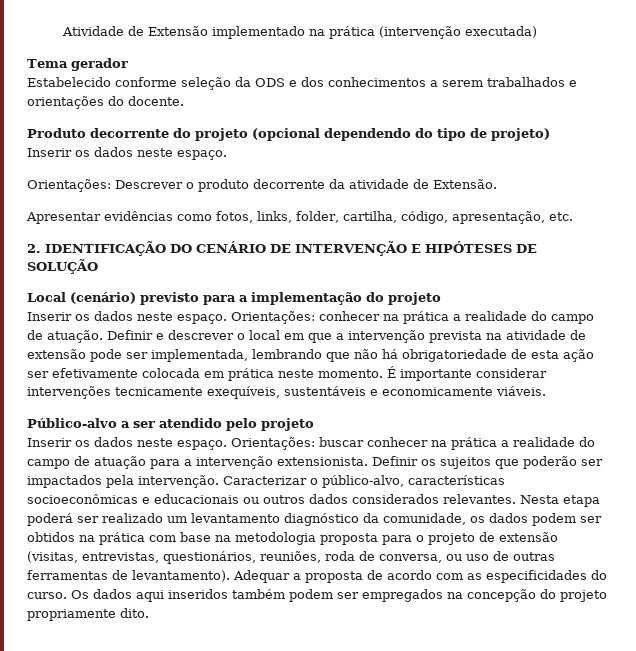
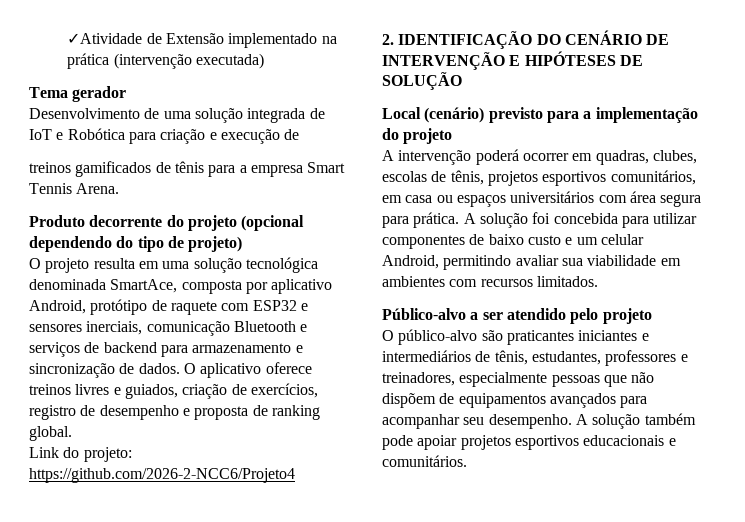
[61,26,124,36] Atividade -> [67,33,143,44] ✓Atividade
[27,77,577,90] [27,96,184,109] Estabelecido conforme seleção da ODS e dos conhecimentos a serem trabalhados e orientações do docente. -> [29,108,325,123] [29,128,300,144] [29,161,346,177] [29,183,120,194] Desenvolvimento de uma solução integrada de IoT e Robótica para criação e execução de // treinos gamificados de tênis para a empresa Smart Tennis Arena.
[27,147,227,160] [27,179,497,192] [26,211,573,224] Inserir os dados neste espaço. // Orientações: Descrever o produto decorrente da atividade de Extensão. // Apresentar evidências como fotos, links, folder, cartilha, código, apresentação, etc. -> [29,257,318,273] [29,279,333,294] [29,299,308,315] [29,321,308,336] [29,342,303,357] [29,362,312,378] [29,383,318,399] [29,405,320,420] [29,426,72,441] [29,447,132,462] [29,468,295,483] O projeto resulta em uma solução tecnológica denominada SmartAce, composta por aplicativo Android, protótipo de raquete com ESP32 e sensores inerciais, comunicação Bluetooth e serviços de backend para armazenamento e sincronização de dados. O aplicativo oferece treinos livres e guiados, criação de exercícios, registro de desempenho e proposta de ranking global. // Link do projeto: https://github.com/2026-2-NCC6/Projeto4
[27,311,594,324] [27,330,586,343] [27,349,594,362] [27,366,547,381] [27,386,546,399] Inserir os dados neste espaço. Orientações: conhecer na prática a realidade do campo de atuação. Definir e descrever o local em que a intervenção prevista na atividade de extensão pode ser implementada, lembrando que não há obrigatoriedade de esta ação ser efetivamente colocada em prática neste momento. É importante considerar intervenções tecnicamente exequíveis, sustentáveis e economicamente viáveis. -> [382,149,697,165] [382,170,696,186] [382,191,702,207] [382,212,698,228] [382,234,644,249] [382,255,681,270] [382,276,598,287] A intervenção poderá ocorrer em quadras, clubes, escolas de tênis, projetos esportivos comunitários, em casa ou espaços universitários com área segura para prática. A solução foi concebida para utilizar componentes de baixo custo e um celular Android, permitindo avaliar sua viabilidade em ambientes com recursos limitados.
[27,437,595,450] [27,456,603,469] [27,475,505,488] [27,494,600,507] [27,513,602,526] [27,532,558,545] [27,551,555,564] [27,570,607,583] [27,589,607,602] [27,608,149,621] Inserir os dados neste espaço. Orientações: buscar conhecer na prática a realidade do campo de atuação para a intervenção extensionista. Definir os sujeitos que poderão ser impactados pela intervenção. Caracterizar o público-alvo, características socioeconômicas e educacionais ou outros dados considerados relevantes. Nesta etapa poderá ser realizado um levantamento diagnóstico da comunidade, os dados podem ser obtidos na prática com base na metodologia proposta para o projeto de extensão (visitas, entrevistas, questionários, reuniões, roda de conversa, ou uso de outras ferramentas de levantamento). Adequar a proposta de acordo com as especificidades do curso. Os dados aqui inseridos também podem ser empregados na concepção do projeto propriamente dito. -> [382,329,649,345] [382,350,688,366] [382,372,655,387] [382,393,648,408] [382,413,696,429] [382,435,676,450] [382,455,467,467] O público-alvo são praticantes iniciantes e intermediários de tênis, estudantes, professores e treinadores, especialmente pessoas que não dispõem de equipamentos avançados para acompanhar seu desempenho. A solução também pode apoiar projetos esportivos educacionais e comunitários.

